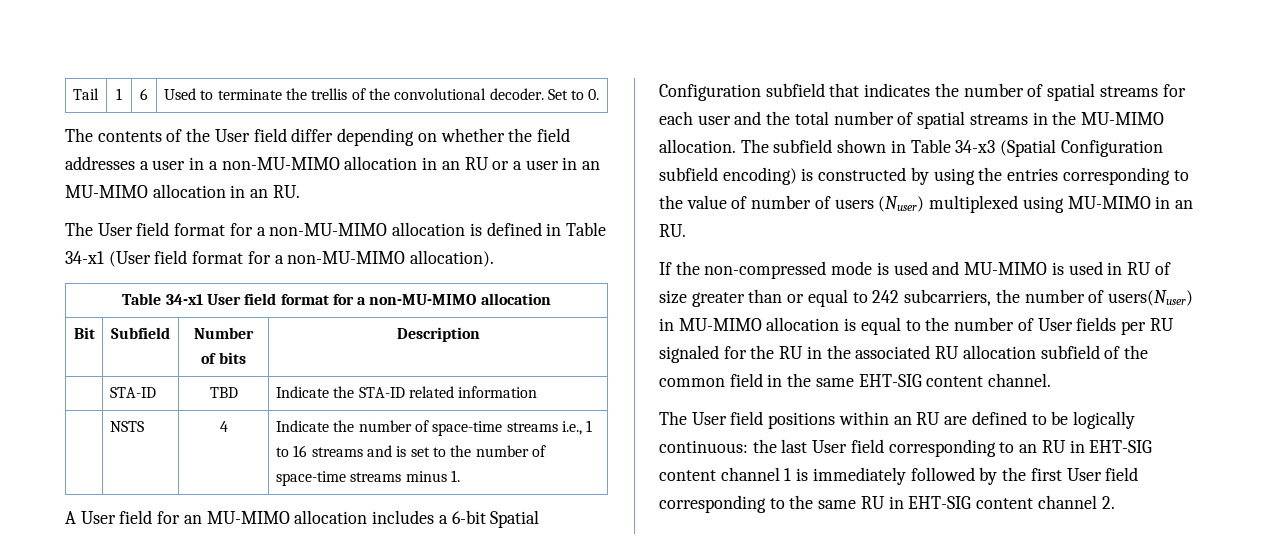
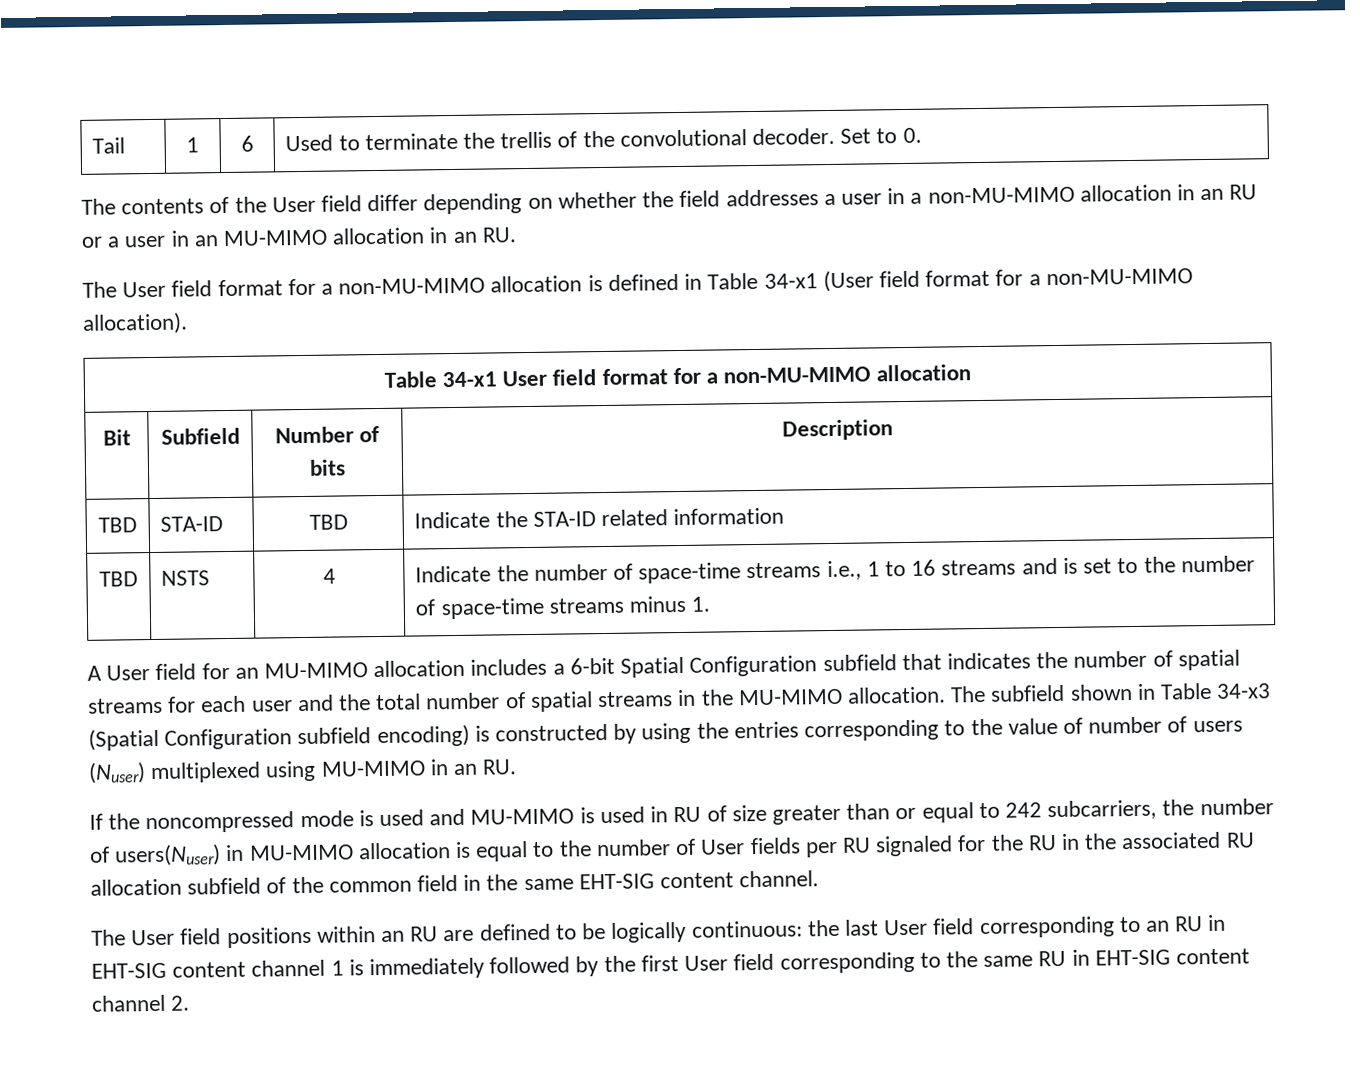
(480, 334) none -> [98,517,137,533] TBD
(538, 392) none -> [99,571,138,587] TBD
[704,261,827,279] non-compressed -> [145,811,295,834] noncompressed

